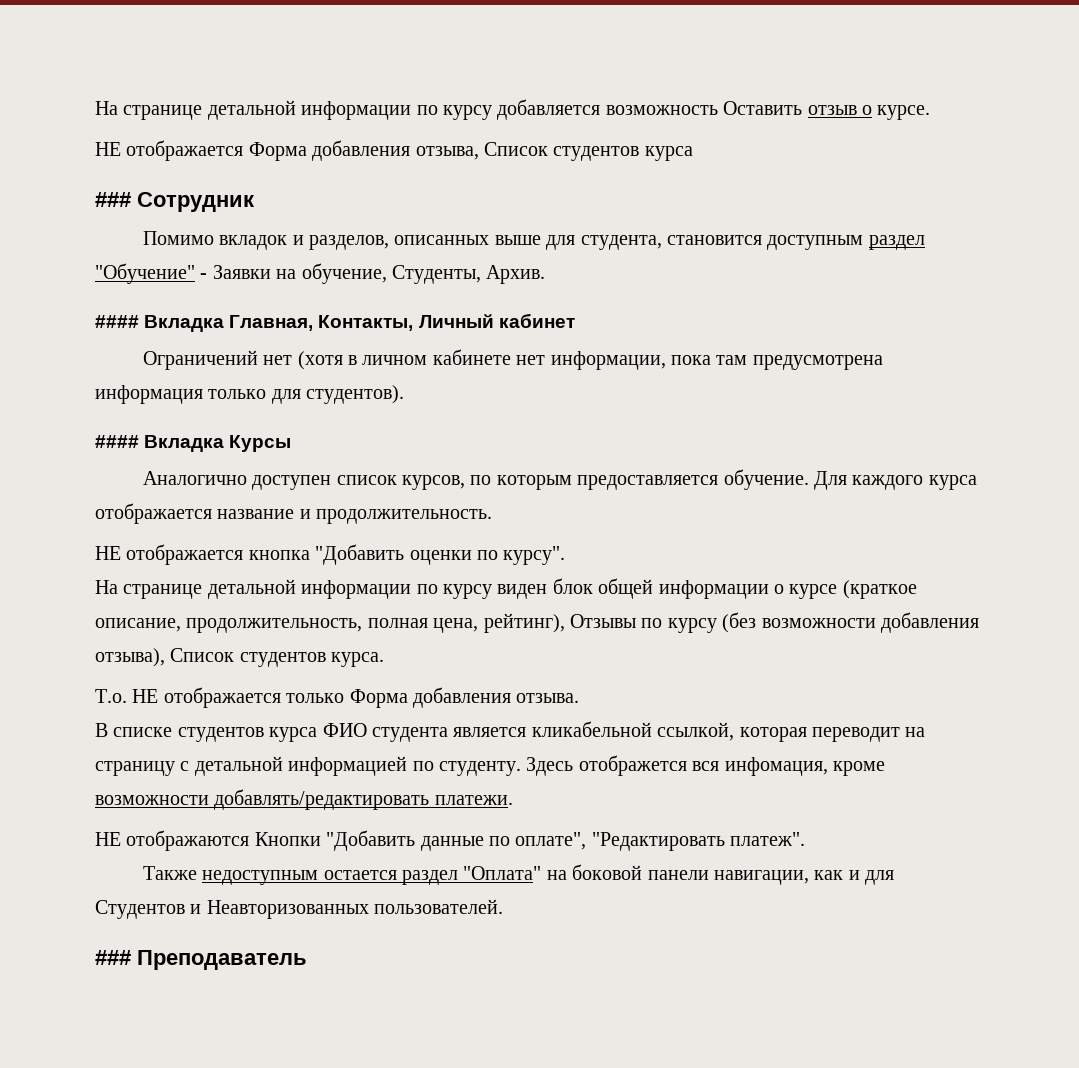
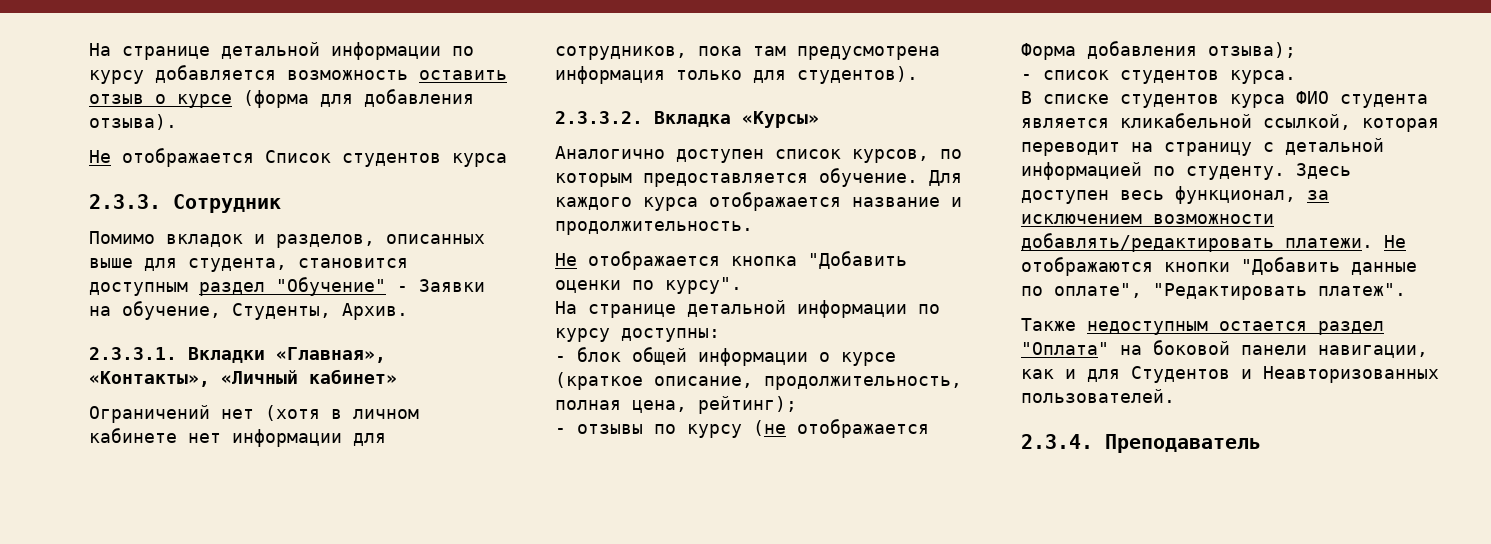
[723,101,803,115] Оставить -> [419,70,507,80] оставить
[877,105,931,120] [95,140,479,161] курсе. // НЕ отображается Форма добавления отзыва, -> [177,89,474,108] [89,114,177,130] [89,148,254,167] курсе (форма для добавления отзыва). // Не отображается
[95,192,131,207] ### -> [89,194,161,209] 2.3.3.
[95,313,575,332] #### Вкладка Главная, Контакты, Личный кабинет -> [89,347,386,363] [89,369,397,387] 2.3.3.1. Вкладки «Главная», «Контакты», «Личный кабинет»
[550,351,666,370] информации, -> [232,429,386,447] [555,46,687,60] информации для сотрудников,
[95,435,292,452] #### Вкладка Курсы -> [555,111,819,128] 2.3.3.2. Вкладка «Курсы»
[95,546,121,560] НЕ -> [555,253,577,266] Не
[497,584,548,599] виден -> [621,328,720,342] [555,356,566,362] доступны: // -
[483,612,979,633] [95,648,385,667] [95,687,580,708] рейтинг), Отзывы по курсу (без возможности добавления отзыва), Список студентов курса. // Т.о. НЕ отображается только Форма добавления отзыва. -> [698,396,797,414] [555,419,929,438] [1021,41,1296,60] [1021,70,1296,84] рейтинг); // - отзывы по курсу (не отображается Форма добавления отзыва); // - список студентов курса.
[578,755,885,776] отображется вся инфомация, кроме -> [1021,186,1329,204] [1021,214,1142,224] доступен весь функционал, за исключением
[95,830,321,851] // НЕ отображаются Кнопки -> [1384,235,1406,248] [1021,257,1230,276] Не отображаются кнопки
[95,950,131,965] ### -> [1021,434,1093,449] 2.3.4.

